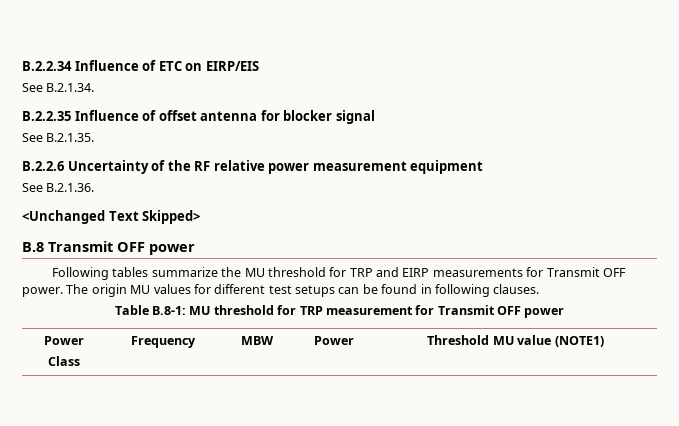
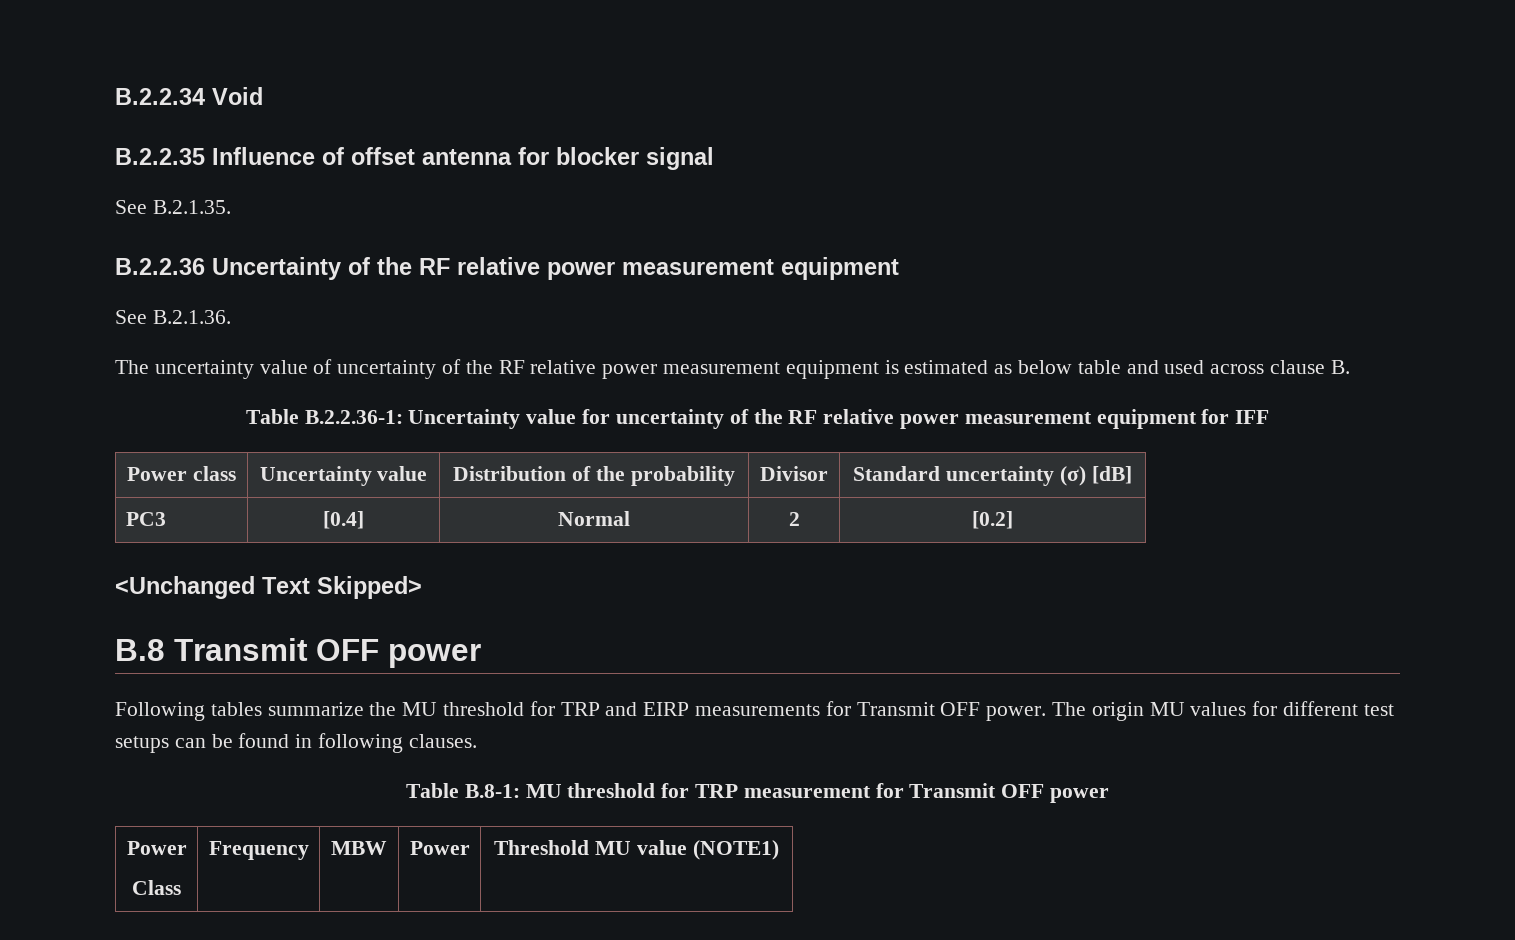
[74,60,259,71] [22,83,95,92] Influence of ETC on EIRP/EIS // See B.2.1.34. -> [212,87,263,105] Void
[22,161,64,171] B.2.2.6 -> [115,258,205,275] B.2.2.36
(95, 187) none -> [115,359,1350,379] [245,409,1270,429] [127,466,236,481] [259,466,428,486] [453,466,735,486] [760,466,828,481] [853,466,1132,486] [125,512,166,526] [323,511,364,529] [558,511,630,526] [788,512,800,526] [972,511,1013,529] // The uncertainty value of uncertainty of the RF relative power measurement equipment is estimated as below table and used across clause B. // Table B.2.2.36-1: Uncertainty value for uncertainty of the RF relative power measurement equipment for IFF // Power class | Uncertainty value | Distribution of the probability | Divisor | Standard uncertainty (σ) [dB] // PC3 | [0.4] | Normal | 2 | [0.2]

